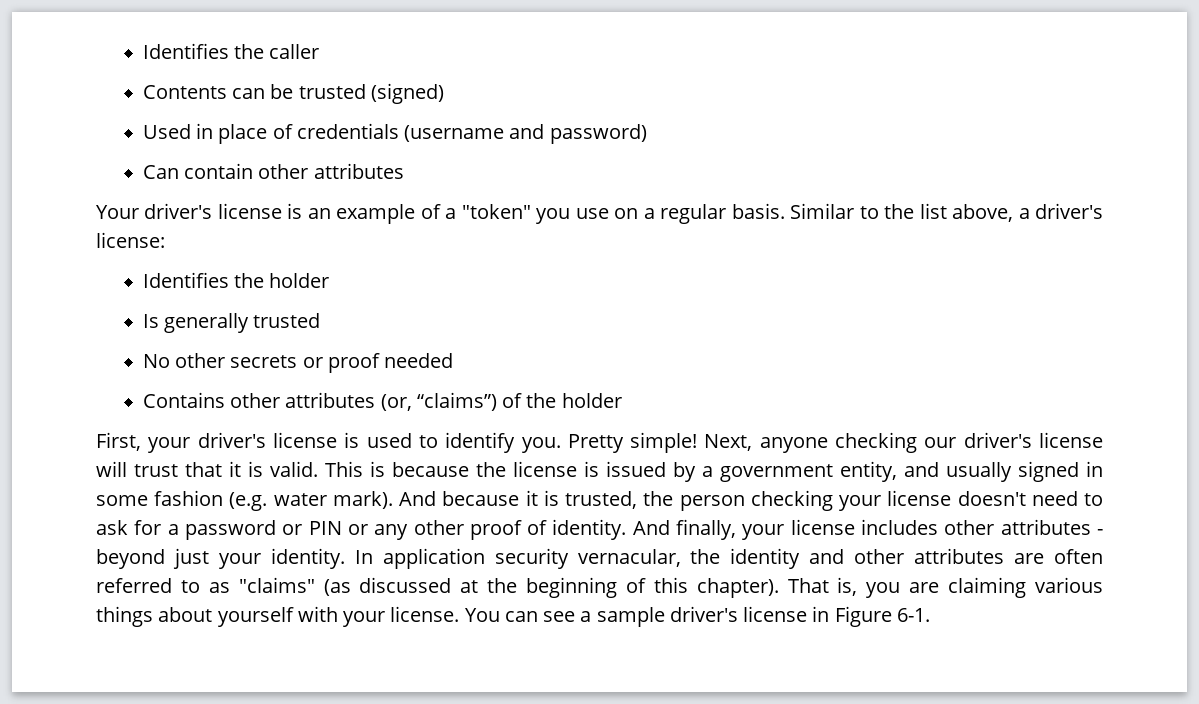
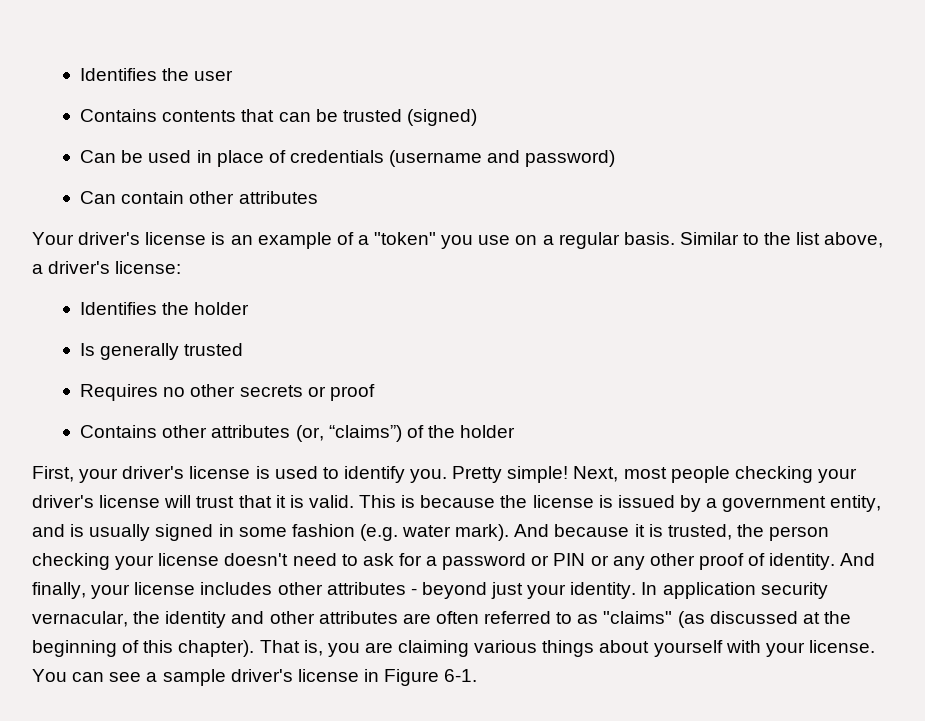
[142,43,320,59] [142,85,227,99] Identifies the caller // Contents -> [80,68,234,81] [80,109,275,122] Identifies the user // Contains contents that
[142,124,191,139] Used -> [80,150,192,163] Can be used
[142,354,170,368] No -> [80,384,186,401] Requires no
[384,353,454,368] needed -> (375, 392) none
[759,432,957,453] anyone checking our -> [623,466,857,483] most people checking your
(939, 469) none -> [70,524,85,537] is

